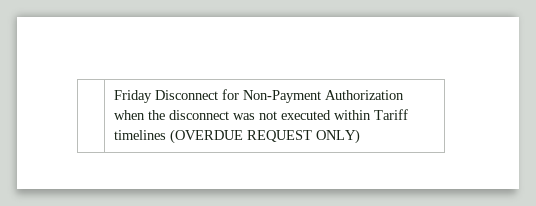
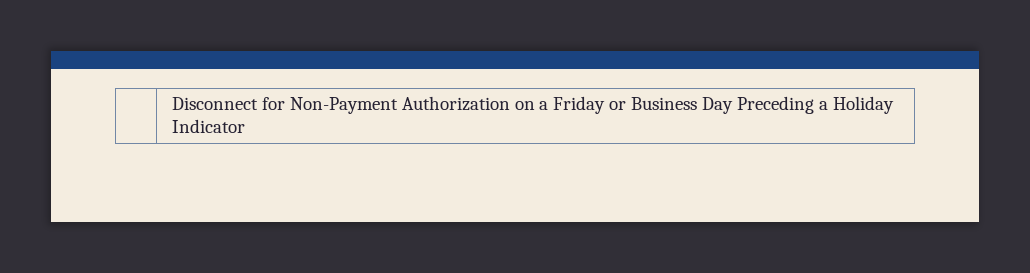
[114,90,153,103] | Friday -> (171, 103) |
[114,109,409,120] [114,129,361,144] when the disconnect was not executed within Tariff timelines (OVERDUE REQUEST ONLY) -> [514,96,895,114] [171,119,245,133] on a Friday or Business Day Preceding a Holiday Indicator

